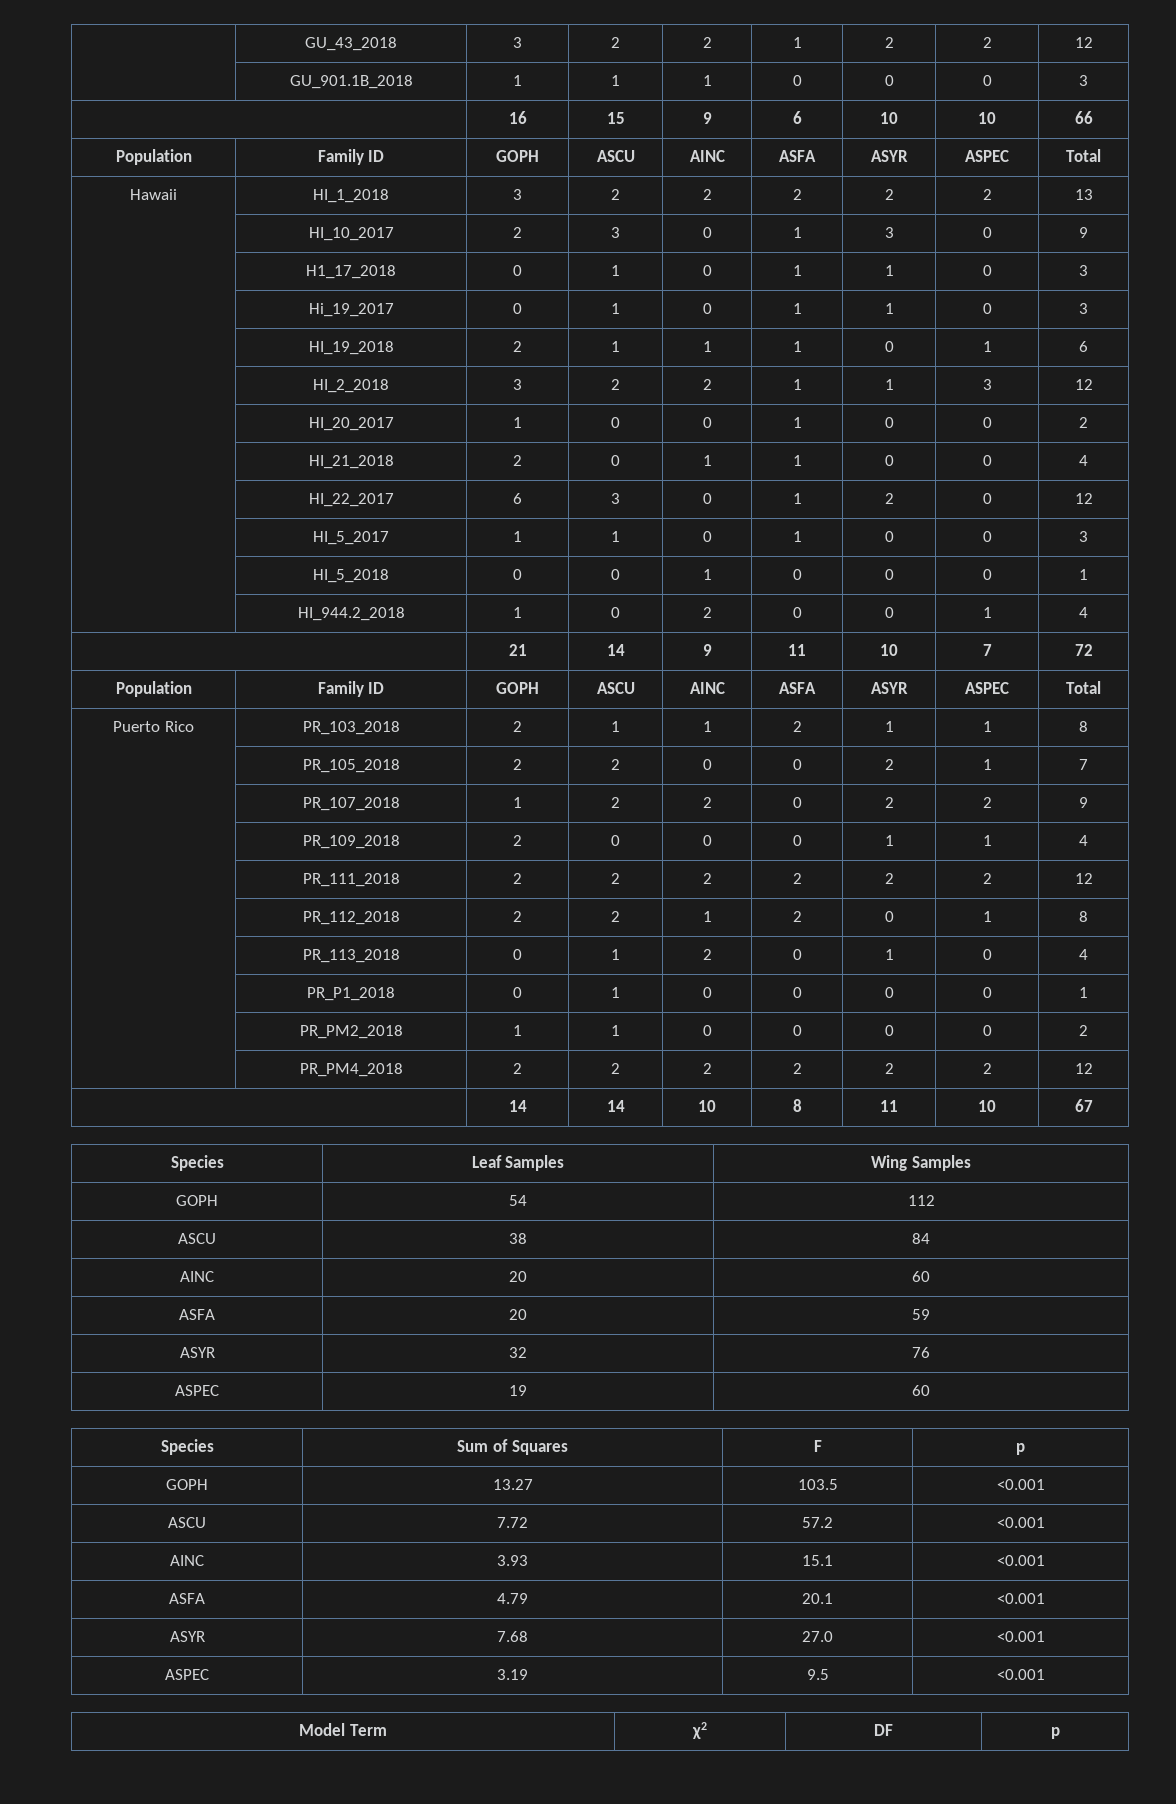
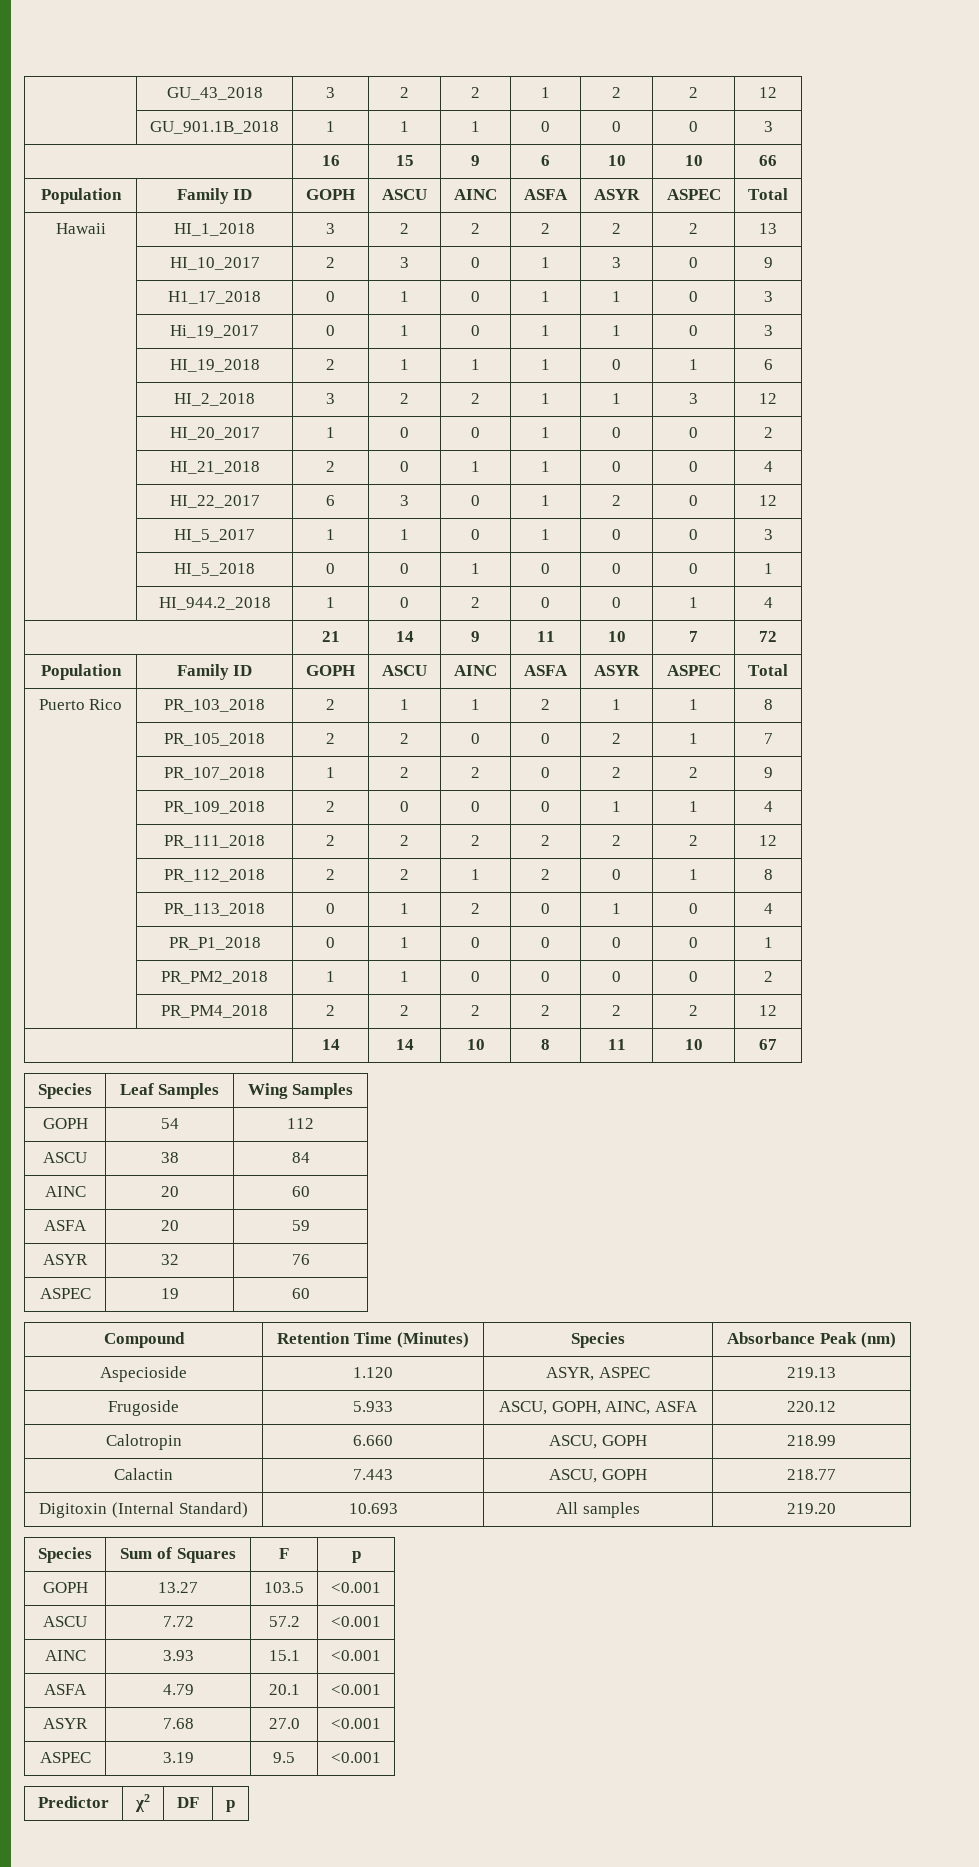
(930, 1390) none -> [103,1332,185,1348] [277,1332,469,1348] [571,1332,625,1348] [727,1332,896,1348] [100,1366,187,1382] [353,1367,394,1378] [546,1367,650,1381] [787,1367,836,1378] [108,1400,179,1416] [353,1401,394,1412] [499,1401,698,1415] [787,1401,836,1412] [105,1434,182,1450] [353,1435,394,1446] [549,1435,647,1449] [787,1435,836,1446] [114,1468,173,1480] [353,1469,394,1480] [549,1469,647,1483] [787,1469,836,1480] [39,1502,248,1518] [348,1503,398,1514] [556,1502,640,1518] [787,1503,836,1514] // Compound | Retention Time (Minutes) | Species | Absorbance Peak (nm) // Aspecioside | 1.120 | ASYR, ASPEC | 219.13 // Frugoside | 5.933 | ASCU, GOPH, AINC, ASFA | 220.12 // Calotropin | 6.660 | ASCU, GOPH | 218.99 // Calactin | 7.443 | ASCU, GOPH | 218.77 // Digitoxin (Internal Standard) | 10.693 | All samples | 219.20
[299,1723,387,1736] Model Term -> [38,1796,109,1808] Predictor

